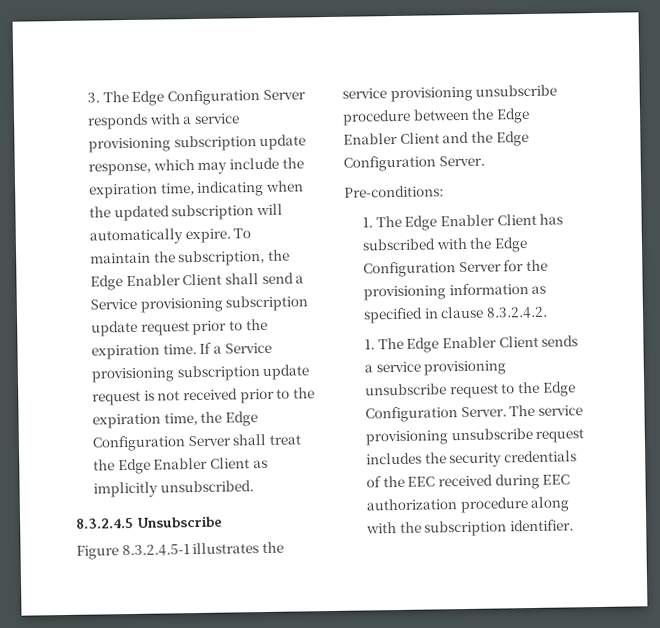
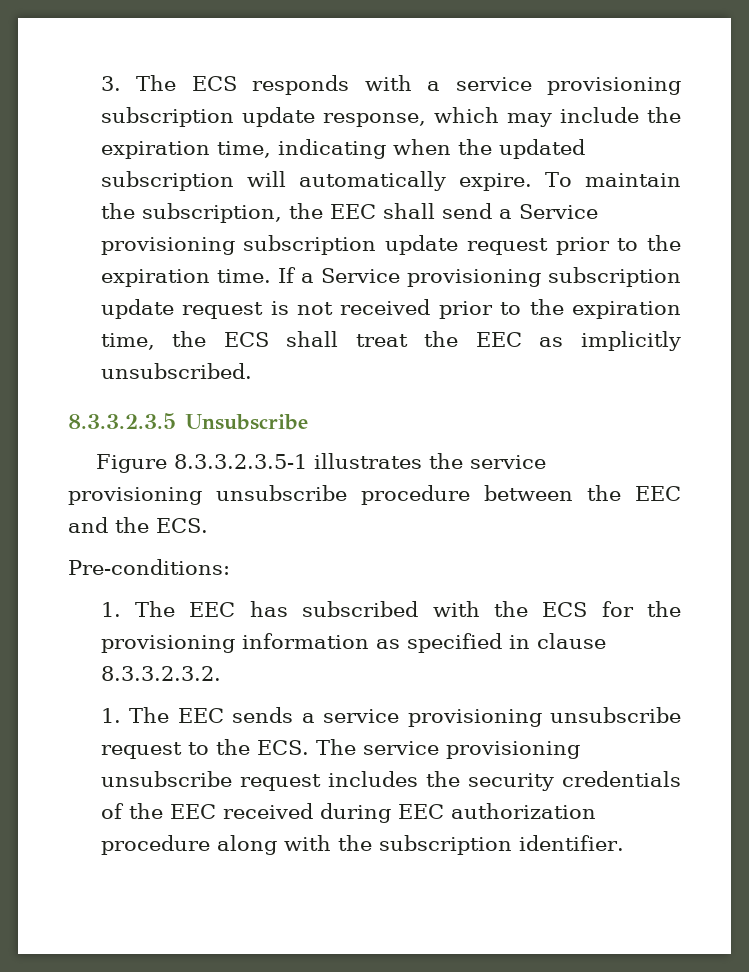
[131,89,306,106] Edge Configuration Server -> [191,76,237,91] ECS
[90,273,223,291] Edge Enabler Client -> [329,204,376,219] EEC
[225,411,259,427] [92,433,302,452] [93,457,251,475] Edge Configuration Server shall treat the Edge Enabler Client -> [223,331,522,347] ECS shall treat the EEC
[76,517,134,529] 8.3.2.4.5 -> [68,413,176,429] 8.3.3.2.3.5
[121,544,190,557] 8.3.2.4.5-1 -> [174,454,308,469] 8.3.3.2.3.5-1
[495,107,530,124] [343,131,529,147] [343,155,485,172] Edge Enabler Client and the Edge Configuration Server. -> [635,486,681,501] [68,517,208,533] EEC and the ECS.
[404,213,537,231] Edge Enabler Client -> [189,602,236,617] EEC
[494,237,529,253] [363,261,502,278] Edge Configuration Server -> [542,602,588,617] ECS
[486,306,549,319] [364,335,539,353] 8.3.2.4.2. // 1. The Edge Enabler Client -> [100,666,221,681] [100,707,224,723] 8.3.3.2.3.2. // 1. The EEC
[542,381,576,397] [365,406,507,423] Edge Configuration Server. -> [256,740,309,755] ECS.

